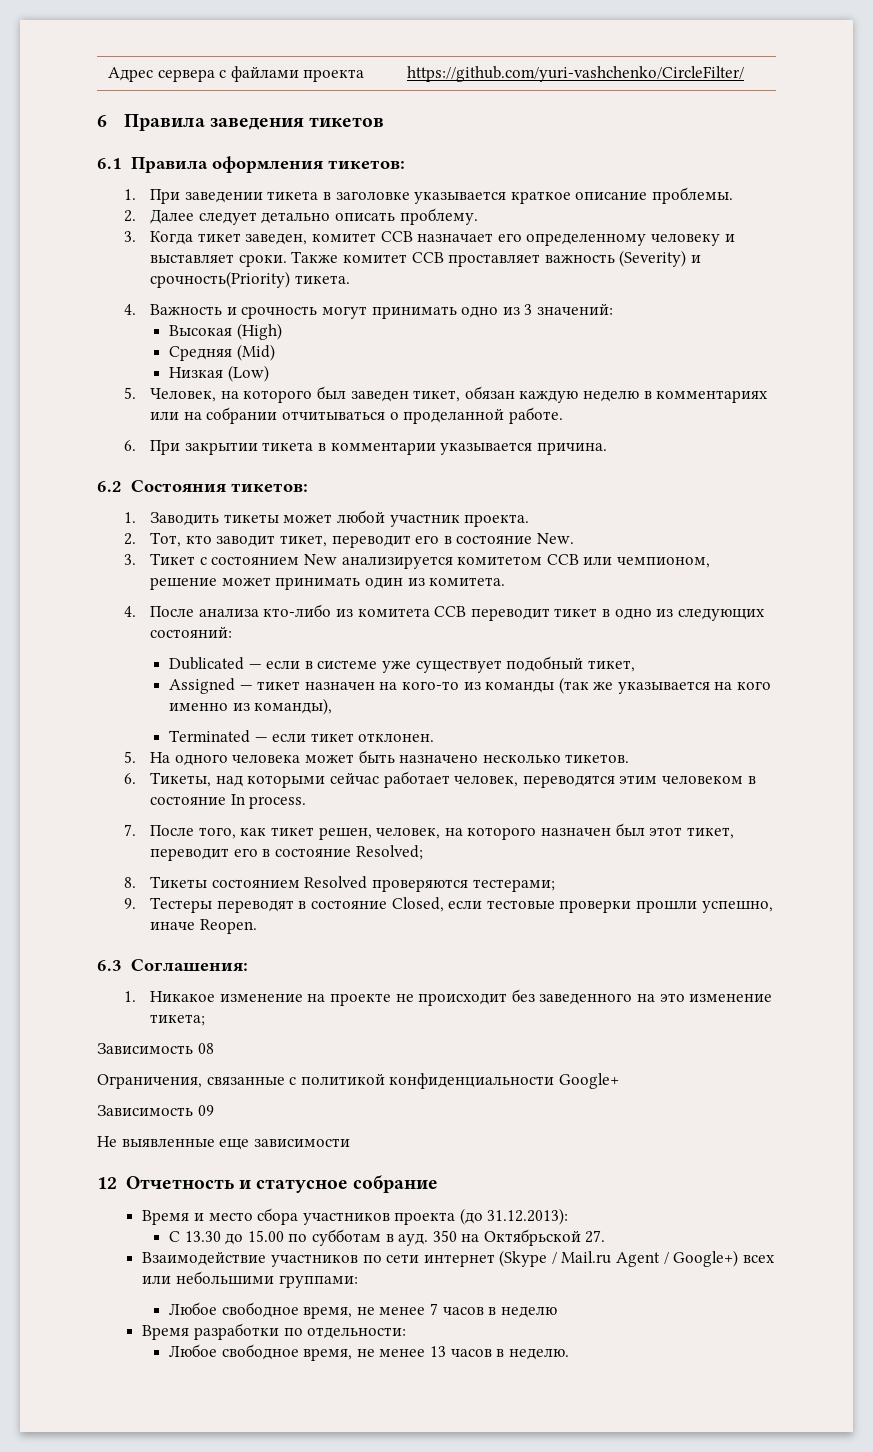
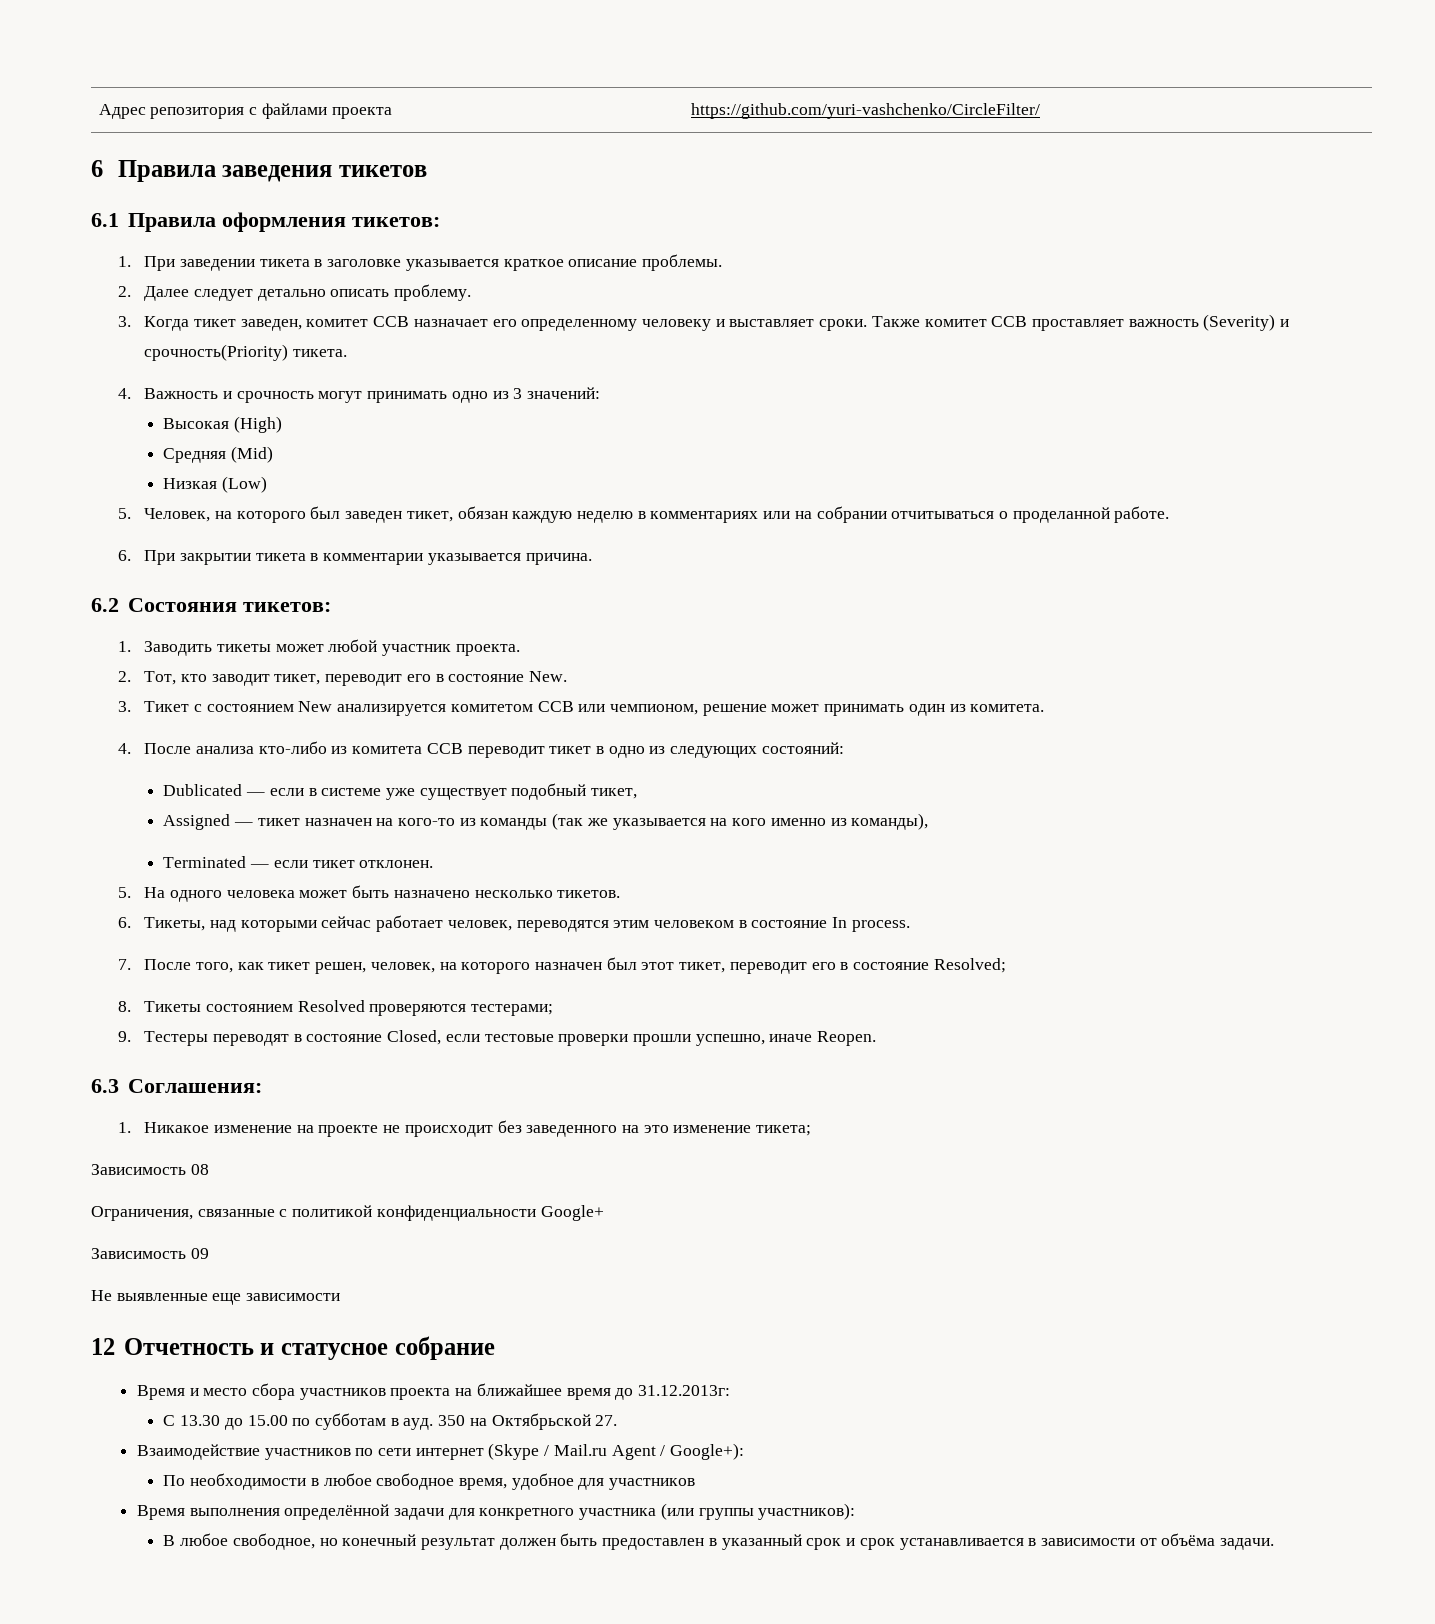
[157,69,215,82] сервера -> [150,107,245,119] репозитория
[459,1208,569,1225] (до 31.12.2013): -> [455,1383,731,1400] на ближайшее время до 31.12.2013г:
[673,1250,775,1267] [142,1271,358,1288] [168,1302,557,1319] [142,1323,407,1340] [168,1344,569,1361] Google+) всех или небольшими группами: // Любое свободное время, не менее 7 часов в неделю // Время разработки по отдельности: // Любое свободное время, не менее 13 часов в неделю. -> [670,1443,745,1460] [163,1473,696,1490] [136,1503,856,1520] [163,1533,1275,1550] Google+): // По необходимости в любое свободное время, удобное для участников // Время выполнения определённой задачи для конкретного участника (или группы участников): // В любое свободное, но конечный результат должен быть предоставлен в указанный срок и срок устанавливается в зависимости от объёма задачи.

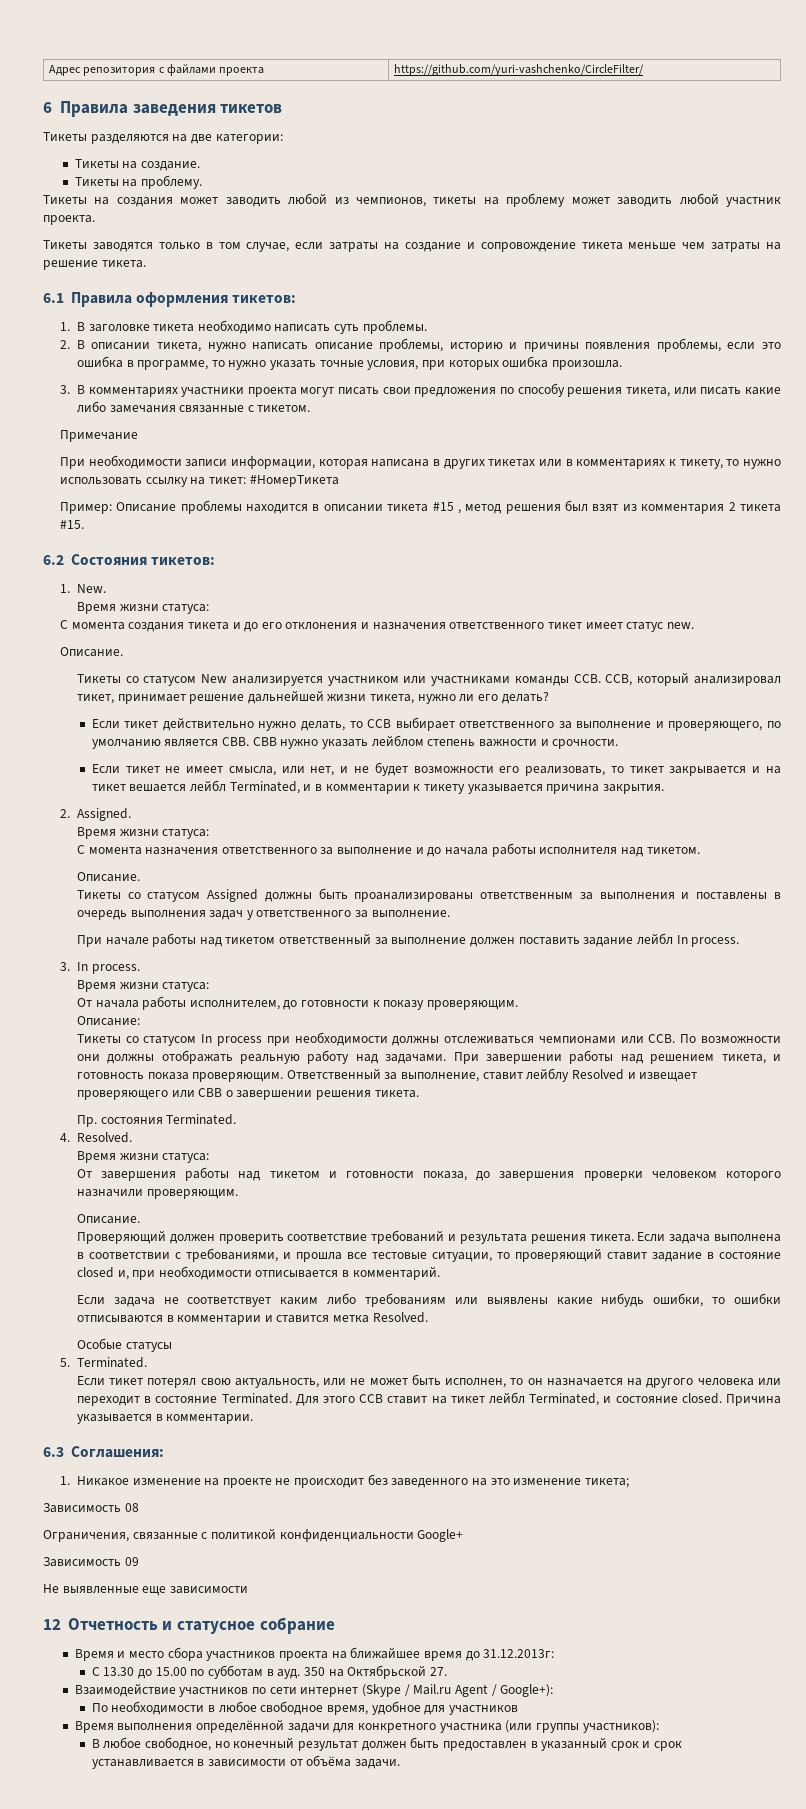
(427, 171) none -> [43,132,283,144] [74,159,201,171] [74,175,203,189] [43,193,782,207] [43,215,95,225] [43,240,781,252] [43,260,146,270] // Тикеты разделяются на две категории: // Тикеты на создание. // Тикеты на проблему. // Тикеты на создания может заводить любой из чемпионов, тикеты на проблему может заводить любой участник проекта. // Тикеты заводятся только в том случае, если затраты на создание и сопровождение тикета меньше чем затраты на решение тикета.
[144,254,722,271] [117,284,472,301] [117,314,1290,331] [144,344,347,361] [117,387,600,403] [163,416,283,433] [163,446,274,463] [163,476,268,493] [117,506,1170,523] [117,550,592,565] [91,598,331,612] [117,639,520,656] [117,671,567,686] [117,701,1045,716] [117,741,844,758] [163,783,638,800] [163,813,929,830] [163,856,434,868] [117,885,621,902] [117,915,910,932] [117,957,1006,974] [117,1000,554,1016] [117,1030,877,1046] При заведении тикета в заголовке указывается краткое описание проблемы. // 2. Далее следует детально описать проблему. // 3. Когда тикет заведен, комитет ССВ назначает его определенному человеку и выставляет сроки. Также комитет ССВ проставляет важность (Severity) и срочность(Priority) тикета. // 4. Важность и срочность могут принимать одно из 3 значений: // Высокая (High) // Средняя (Mid) // Низкая (Low) // 5. Человек, на которого был заведен тикет, обязан каждую неделю в комментариях или на собрании отчитываться о проделанной работе. // 6. При закрытии тикета в комментарии указывается причина. // 6.2 Состояния тикетов: // 1. Заводить тикеты может любой участник проекта. // 2. Тот, кто заводит тикет, переводит его в состояние New. // 3. Тикет с состоянием New анализируется комитетом CCB или чемпионом, решение может принимать один из комитета. // 4. После анализа кто-либо из комитета CCB переводит тикет в одно из следующих состояний: // Dublicated — если в системе уже существует подобный тикет, // Assigned — тикет назначен на кого-то из команды (так же указывается на кого именно из команды), // Terminated — если тикет отклонен. // 5. На одного человека может быть назначено несколько тикетов. // 6. Тикеты, над которыми сейчас работает человек, переводятся этим человеком в состояние In process. // 7. После того, как тикет решен, человек, на которого назначен был этот тикет, переводит его в состояние Resolved; // 8. Тикеты состоянием Resolved проверяются тестерами; // 9. Тестеры переводят в состояние Closed, если тестовые проверки прошли успешно, иначе Reopen. -> [76,320,427,334] [59,338,781,352] [76,356,622,370] [59,383,781,397] [76,401,311,413] [59,430,138,442] [59,455,782,469] [59,475,339,487] [59,500,781,514] [59,520,84,529] [43,554,215,565] [59,584,106,593] [76,602,210,614] [59,620,694,632] [59,647,123,657] [76,672,781,686] [76,690,549,704] [91,717,782,731] [91,735,619,749] [91,762,781,776] [91,780,664,794] [59,808,131,821] [76,827,210,839] [76,843,700,857] [76,872,140,882] [76,888,781,902] [76,910,450,920] [76,933,740,947] [59,962,140,974] [76,980,210,992] [76,996,519,1010] [76,1016,140,1026] [76,1032,782,1046] [76,1050,782,1064] [76,1068,698,1082] [76,1088,419,1100] [76,1114,237,1127] [59,1132,132,1143] [76,1151,210,1163] [76,1167,781,1181] [76,1189,238,1199] [76,1214,140,1224] [76,1230,782,1244] [76,1248,781,1262] [76,1266,440,1280] [76,1293,782,1307] [76,1312,428,1325] [76,1338,172,1352] [59,1357,147,1368] [76,1374,782,1388] [76,1392,781,1406] [76,1414,254,1424] В заголовке тикета необходимо написать суть проблемы. // 2. В описании тикета, нужно написать описание проблемы, историю и причины появления проблемы, если это ошибка в программе, то нужно указать точные условия, при которых ошибка произошла. // 3. В комментариях участники проекта могут писать свои предложения по способу решения тикета, или писать какие либо замечания связанные с тикетом. // Примечание // При необходимости записи информации, которая написана в других тикетах или в комментариях к тикету, то нужно использовать ссылку на тикет: #НомерТикета // Пример: Описание проблемы находится в описании тикета #15 , метод решения был взят из комментария 2 тикета #15. // 6.2 Состояния тикетов: // 1. New. // Время жизни статуса: // С момента создания тикета и до его отклонения и назначения ответственного тикет имеет статус new. // Описание. // Тикеты со статусом New анализируется участником или участниками команды CCB. CCB, который анализировал тикет, принимает решение дальнейшей жизни тикета, нужно ли его делать? // Если тикет действительно нужно делать, то CCB выбирает ответственного за выполнение и проверяющего, по умолчанию является CBB. CBB нужно указать лейблом степень важности и срочности. // Если тикет не имеет смысла, или нет, и не будет возможности его реализовать, то тикет закрывается и на тикет вешается лейбл Terminated, и в комментарии к тикету указывается причина закрытия. // 2. Assigned. // Время жизни статуса: // С момента назначения ответственного за выполнение и до начала работы исполнителя над тикетом. // Описание. // Тикеты со статусом Assigned должны быть проанализированы ответственным за выполнения и поставлены в очередь выполнения задач у ответственного за выполнение. // При начале работы над тикетом ответственный за выполнение должен поставить задание лейбл In process. // 3. In process. // Время жизни статуса: // От начала работы исполнителем, до готовности к показу проверяющим. // Описание: // Тикеты со статусом In process при необходимости должны отслеживаться чемпионами или CCB. По возможности они должны отображать реальную работу над задачами. При завершении работы над решением тикета, и готовность показа проверяющим. Ответственный за выполнение, ставит лейблу Resolved и извещает проверяющего или CBB о завершении решения тикета. // Пр. состояния Terminated. // 4. Resolved. // Время жизни статуса: // От завершения работы над тикетом и готовности показа, до завершения проверки человеком которого назначили проверяющим. // Описание. // Проверяющий должен проверить соответствие требований и результата решения тикета. Если задача выполнена в соответствии с требованиями, и прошла все тестовые ситуации, то проверяющий ставит задание в состояние closed и, при необходимости отписывается в комментарий. // Если задача не соответствует каким либо требованиям или выявлены какие нибудь ошибки, то ошибки отписываются в комментарии и ставится метка Resolved. // Особые статусы // 5. Terminated. // Если тикет потерял свою актуальность, или не может быть исполнен, то он назначается на другого человека или переходит в состояние Terminated. Для этого CCB ставит на тикет лейбл Terminated, и состояние closed. Причина указывается в комментарии.

